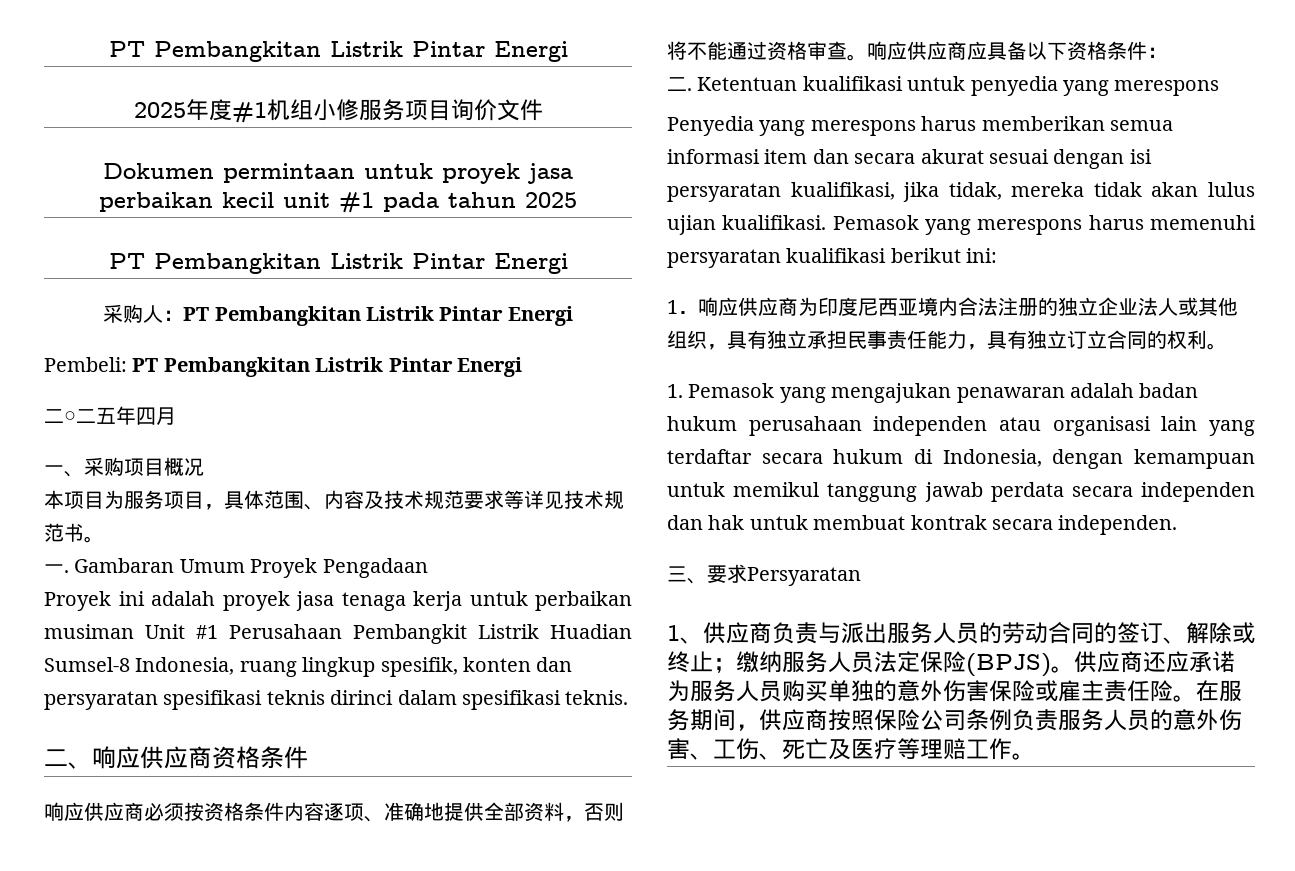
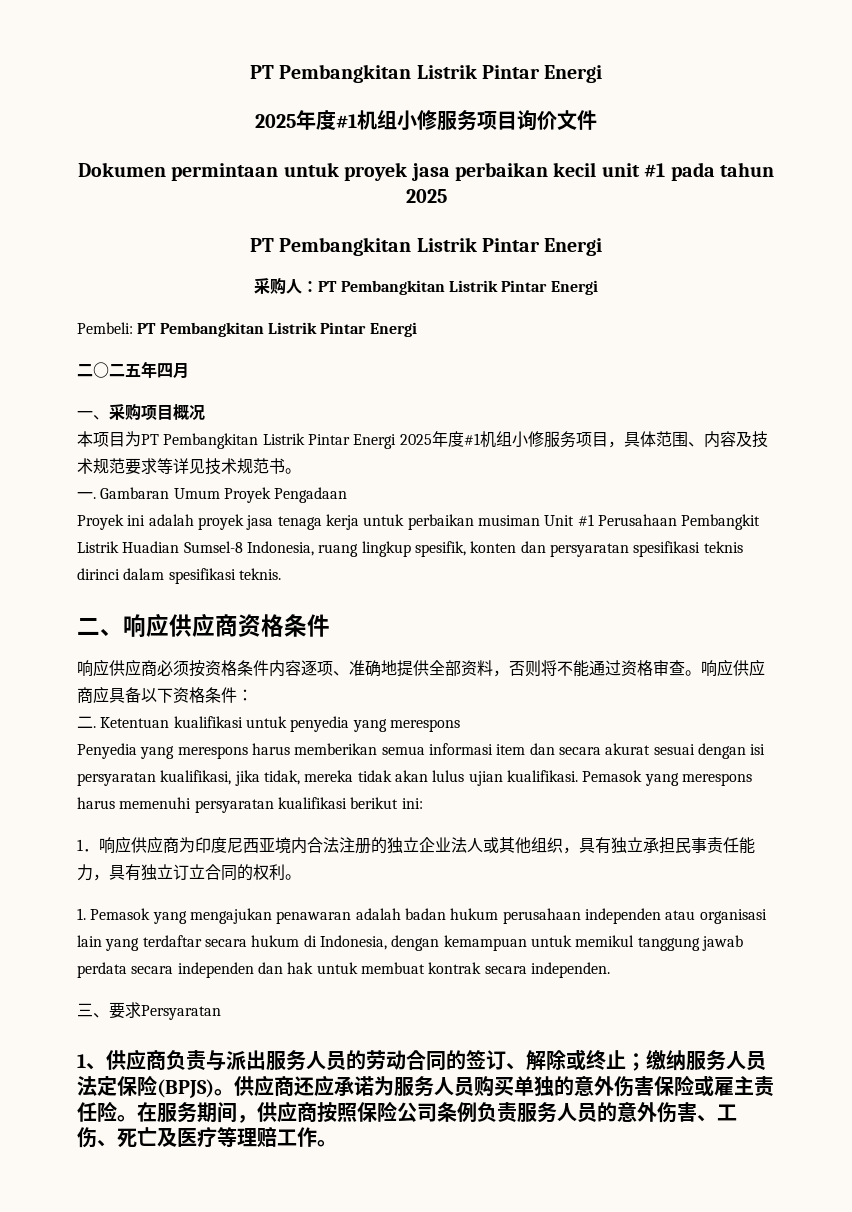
(124, 499) none -> [141,431,544,449] PT Pembangkitan Listrik Pintar Energi 2025年度#1机组小修

